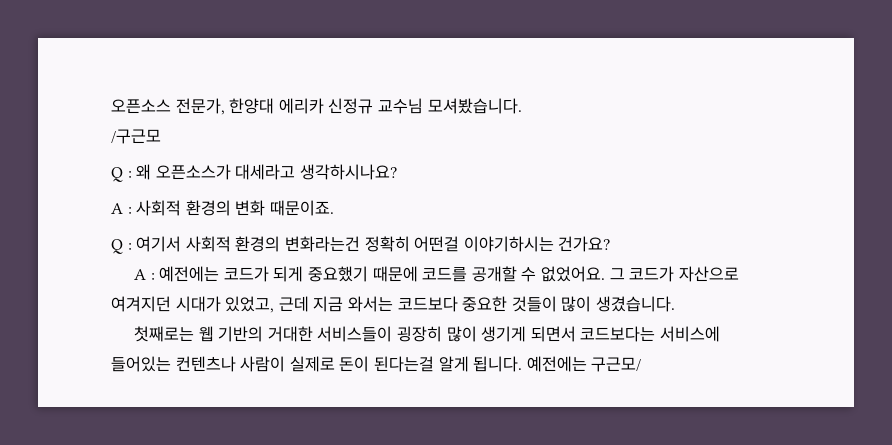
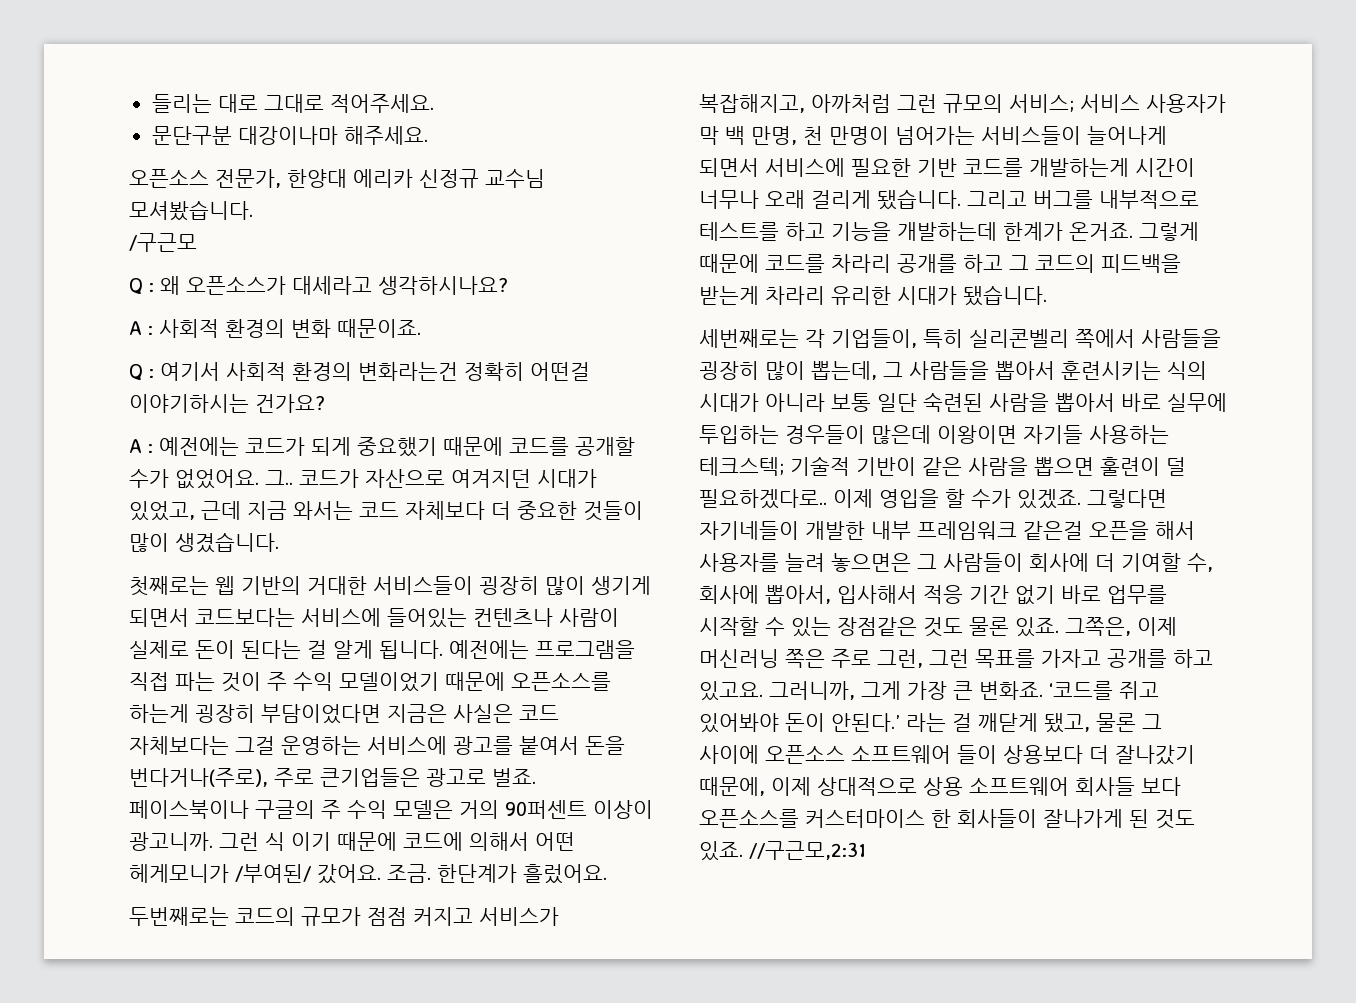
(111, 106) none -> [151,94,434,113] [151,126,428,145] 들리는 대로 그대로 적어주세요. // 문단구분 대강이나마 해주세요. //
[521,266,625,282] 수 없었어요. 그 -> [129,469,293,489] 수가 없었어요. 그..
[397,296,458,312] 코드보다 -> [359,501,511,520] 코드 자체보다 더
[373,356,434,372] 된다는걸 -> [241,640,327,659] 된다는 걸
[591,357,642,372] 구근모/ -> [535,640,635,659] [129,672,611,692] [129,704,559,724] [129,736,625,755] [129,768,536,787] [129,800,653,819] [129,832,575,851] [129,864,607,884] [129,907,559,926] [699,94,1226,113] [699,126,1167,145] [699,158,1195,177] [699,189,1199,210] [699,222,1199,241] [699,254,1181,273] [699,285,1047,306] [699,329,1221,348] [699,361,1207,380] [699,392,1227,412] [699,425,1169,444] [699,456,1186,476] [699,489,1167,509] [699,521,1195,540] [699,553,1213,572] [699,585,1167,605] [699,617,1177,637] [699,649,1213,668] [699,681,1159,701] [699,713,1162,733] [699,745,1195,765] [699,777,1181,796] [699,809,1195,829] [699,841,866,861] 프로그램을 직접 파는 것이 주 수익 모델이었기 때문에 오픈소스를 하는게 굉장히 부담이었다면 지금은 사실은 코드 자체보다는 그걸 운영하는 서비스에 광고를 붙여서 돈을 번다거나(주로), 주로 큰기업들은 광고로 벌죠. 페이스북이나 구글의 주 수익 모델은 거의 90퍼센트 이상이 광고니까. 그런 식 이기 때문에 코드에 의해서 어떤 헤게모니가 /부여된/ 갔어요. 조금. 한단계가 흘렀어요. // 두번째로는 코드의 규모가 점점 커지고 서비스가 복잡해지고, 아까처럼 그런 규모의 서비스; 서비스 사용자가 막 백 만명, 천 만명이 넘어가는 서비스들이 늘어나게 되면서 서비스에 필요한 기반 코드를 개발하는게 시간이 너무나 오래 걸리게 됐습니다. 그리고 버그를 내부적으로 테스트를 하고 기능을 개발하는데 한계가 온거죠. 그렇게 때문에 코드를 차라리 공개를 하고 그 코드의 피드백을 받는게 차라리 유리한 시대가 됐습니다. // 세번째로는 각 기업들이, 특히 실리콘벨리 쪽에서 사람들을 굉장히 많이 뽑는데, 그 사람들을 뽑아서 훈련시키는 식의 시대가 아니라 보통 일단 숙련된 사람을 뽑아서 바로 실무에 투입하는 경우들이 많은데 이왕이면 자기들 사용하는 테크스텍; 기술적 기반이 같은 사람을 뽑으면 훌련이 덜 필요하겠다로.. 이제 영입을 할 수가 있겠죠. 그렇다면 자기네들이 개발한 내부 프레임워크 같은걸 오픈을 해서 사용자를 늘려 놓으면은 그 사람들이 회사에 더 기여할 수, 회사에 뽑아서, 입사해서 적응 기간 없기 바로 업무를 시작할 수 있는 장점같은 것도 물론 있죠. 그쪽은, 이제 머신러닝 쪽은 주로 그런, 그런 목표를 가자고 공개를 하고 있고요. 그러니까, 그게 가장 큰 변화죠. ‘코드를 쥐고 있어봐야 돈이 안된다.’ 라는 걸 깨닫게 됐고, 물론 그 사이에 오픈소스 소프트웨어 들이 상용보다 더 잘나갔기 때문에, 이제 상대적으로 상용 소프트웨어 회사들 보다 오픈소스를 커스터마이스 한 회사들이 잘나가게 된 것도 있죠. //구근모,2:31

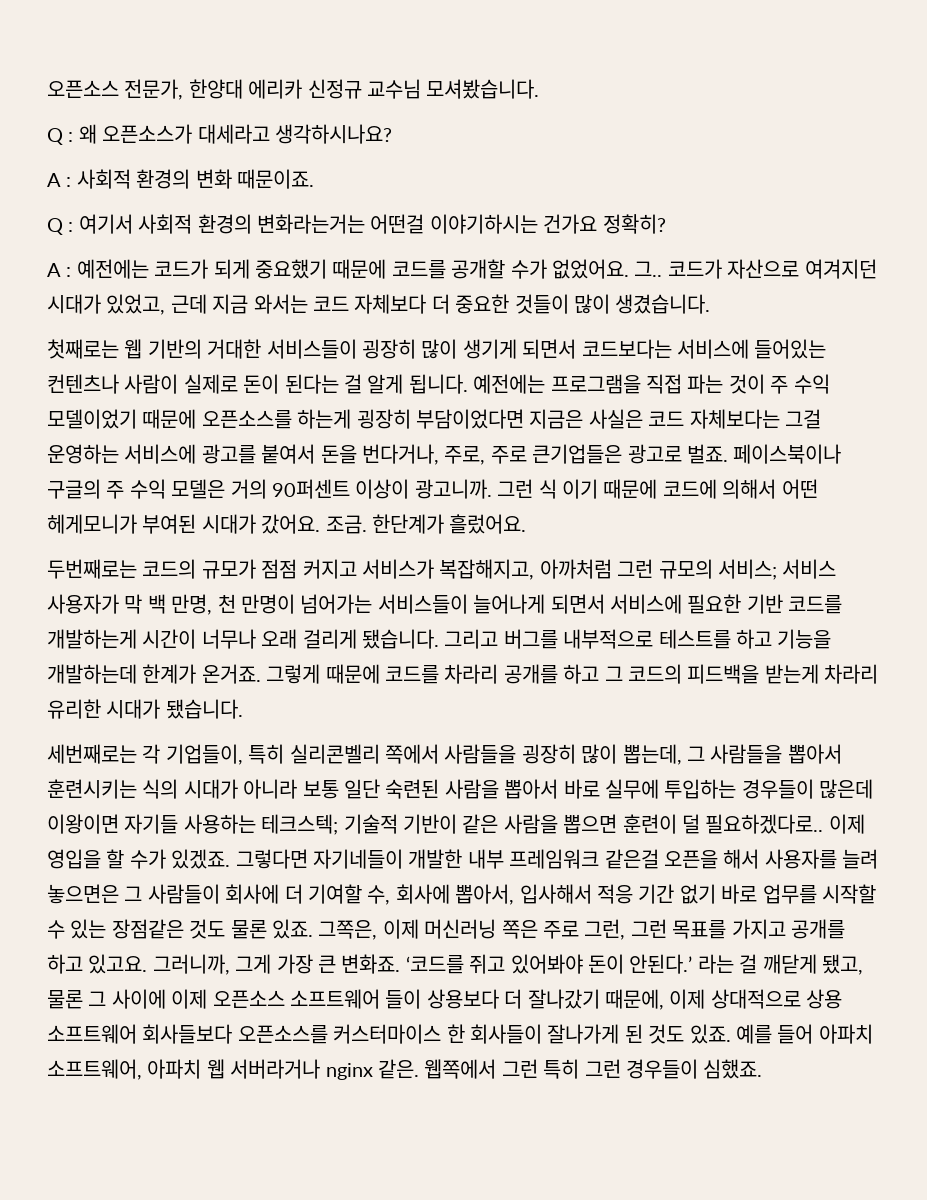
[151,94,434,113] [151,126,428,145] 들리는 대로 그대로 적어주세요. // 문단구분 대강이나마 해주세요. // -> (47, 89) none
[129,233,197,252] // /구근모 -> (540, 89) none
[358,362,590,381] [129,394,325,413] 변화라는건 정확히 어떤걸 이야기하시는 건가요? -> [257,214,666,234] 변화라는거는 어떤걸 이야기하시는 건가요 정확히?
[129,768,268,787] 번다거나(주로), -> [362,444,486,465] 번다거나, 주로,
[235,864,311,883] /부여된/ -> [142,514,256,534] 부여된 시대가
[1100,457,1160,476] 훌련이 -> [622,814,677,834] 훈련이
[1041,649,1101,668] 가자고 -> [731,919,786,939] 가지고
(759, 754) none -> [171,989,208,1009] 이제
[1075,777,1181,796] 회사들 보다 -> [142,1024,233,1044] 회사들보다
[749,841,866,860] //구근모,2:31 -> [735,1024,873,1044] [47,1059,763,1080] 예를 들어 아파치 소프트웨어, 아파치 웹 서버라거나 nginx 같은. 웹쪽에서 그런 특히 그런 경우들이 심했죠.

